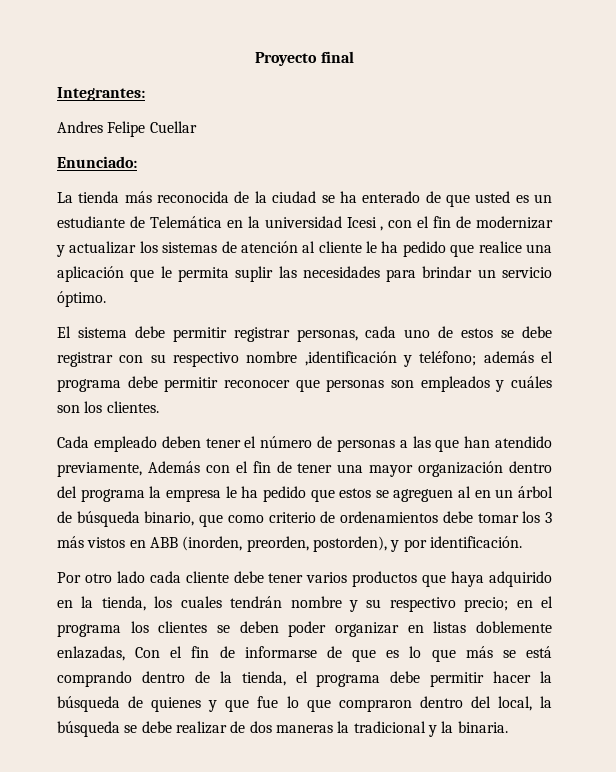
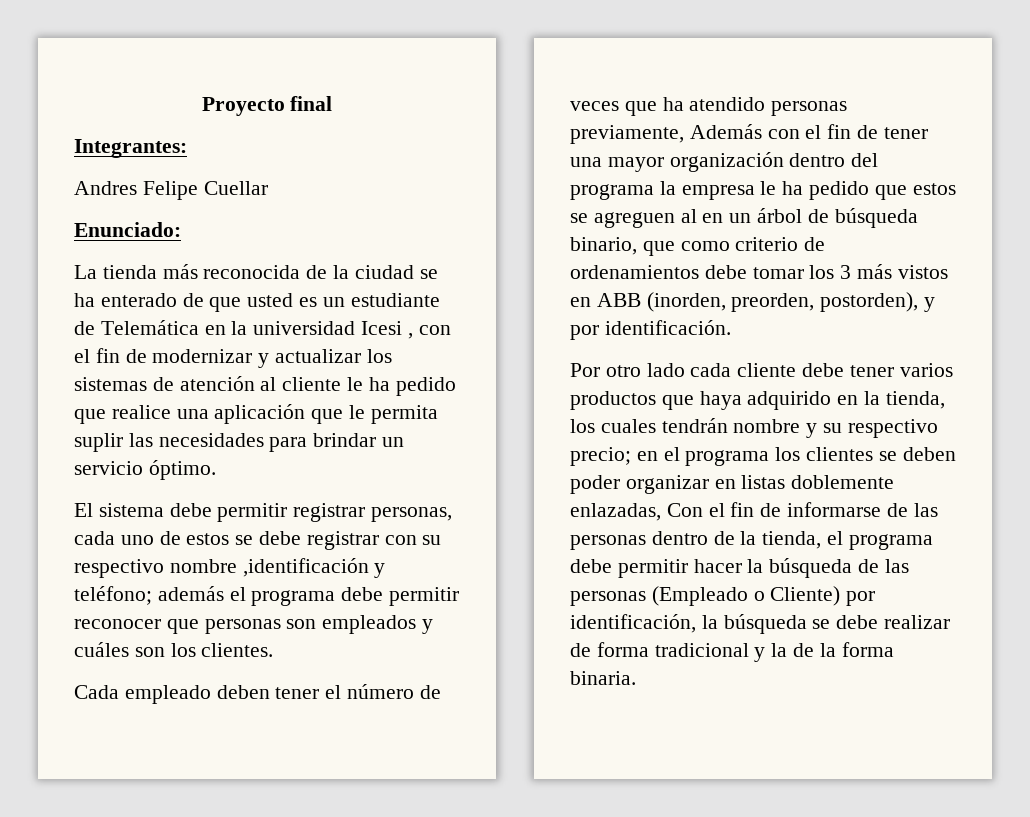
[336,436,552,452] personas a las que han atendido -> [570,97,848,116] veces que ha atendido personas
[352,646,552,662] [57,671,132,687] que es lo que más se está comprando -> [913,503,938,517] [570,535,646,550] las personas
[151,696,532,712] quienes y que fue lo que compraron dentro del local, -> [884,559,909,573] [570,586,876,606] [570,614,696,633] las personas (Empleado o Cliente) por identificación,
[249,721,454,737] dos maneras la tradicional y la -> [596,642,894,662] forma tradicional y la de la forma

